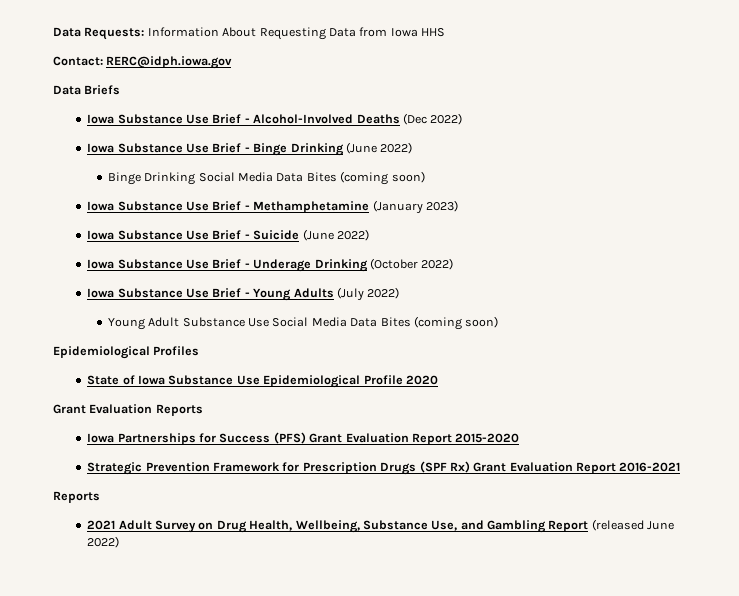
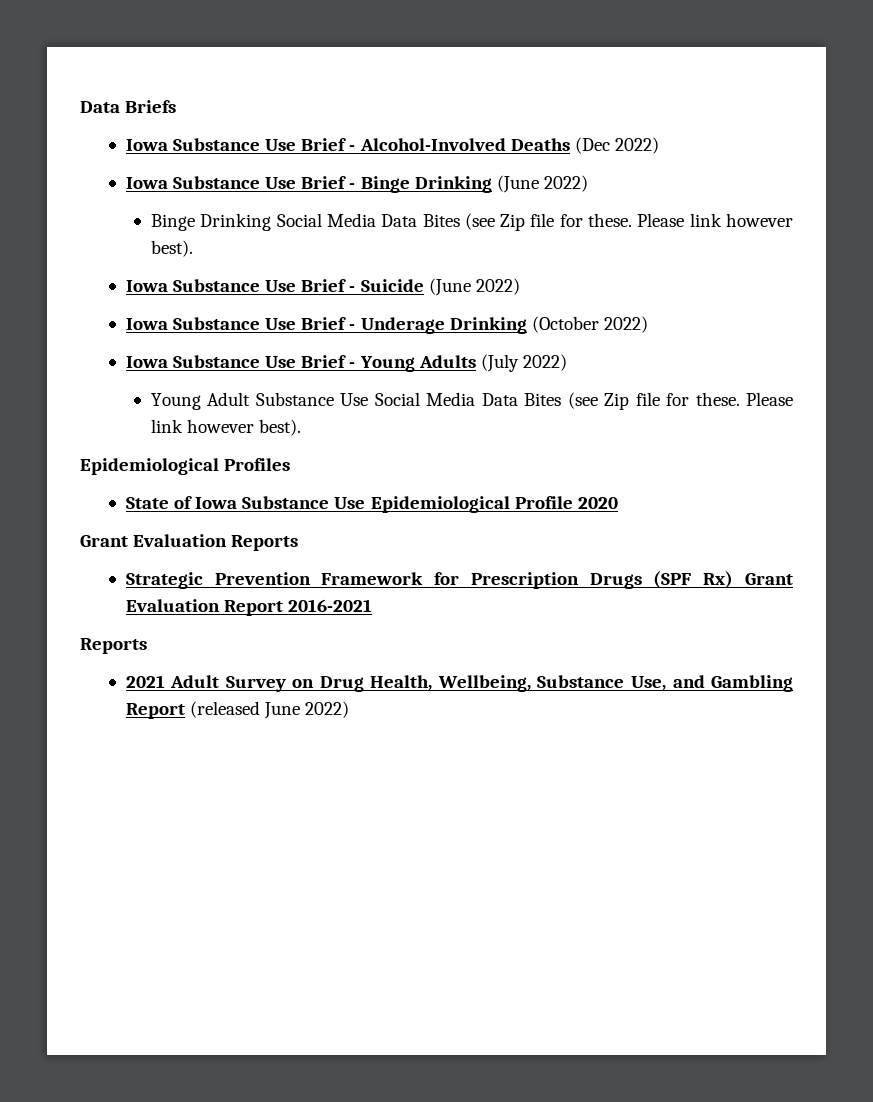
[53,27,445,40] [53,56,233,69] [53,85,81,95] Data Requests: Information About Requesting Data from Iowa HHS // Contact: RERC@idph.iowa.gov // Data -> [80,101,120,113] Data
[340,171,425,185] [87,200,458,214] (coming soon) // Iowa Substance Use Brief - Methamphetamine (January 2023) -> [464,213,793,231] [151,240,194,257] (see Zip file for these. Please link however best).
[413,316,499,330] (coming soon) -> [567,392,794,410] [151,419,302,436] (see Zip file for these. Please link however best).
[87,432,520,445] // Iowa Partnerships for Success (PFS) Grant Evaluation Report 2015-2020 -> (299, 543) none

